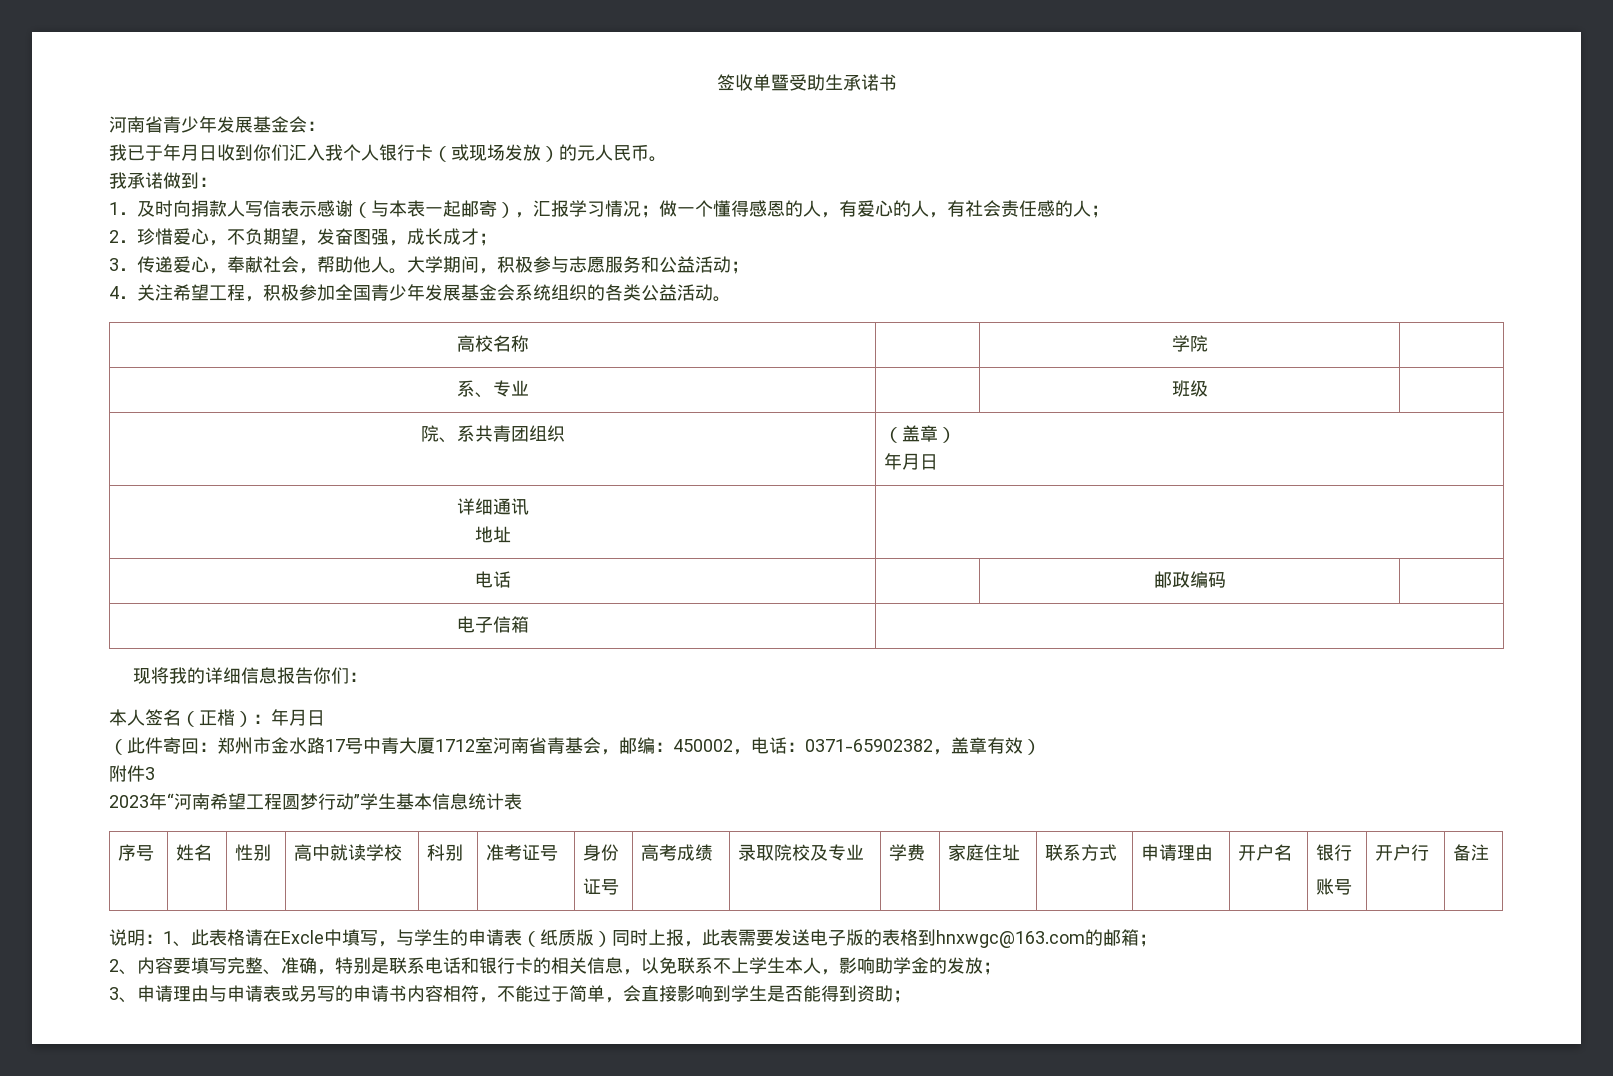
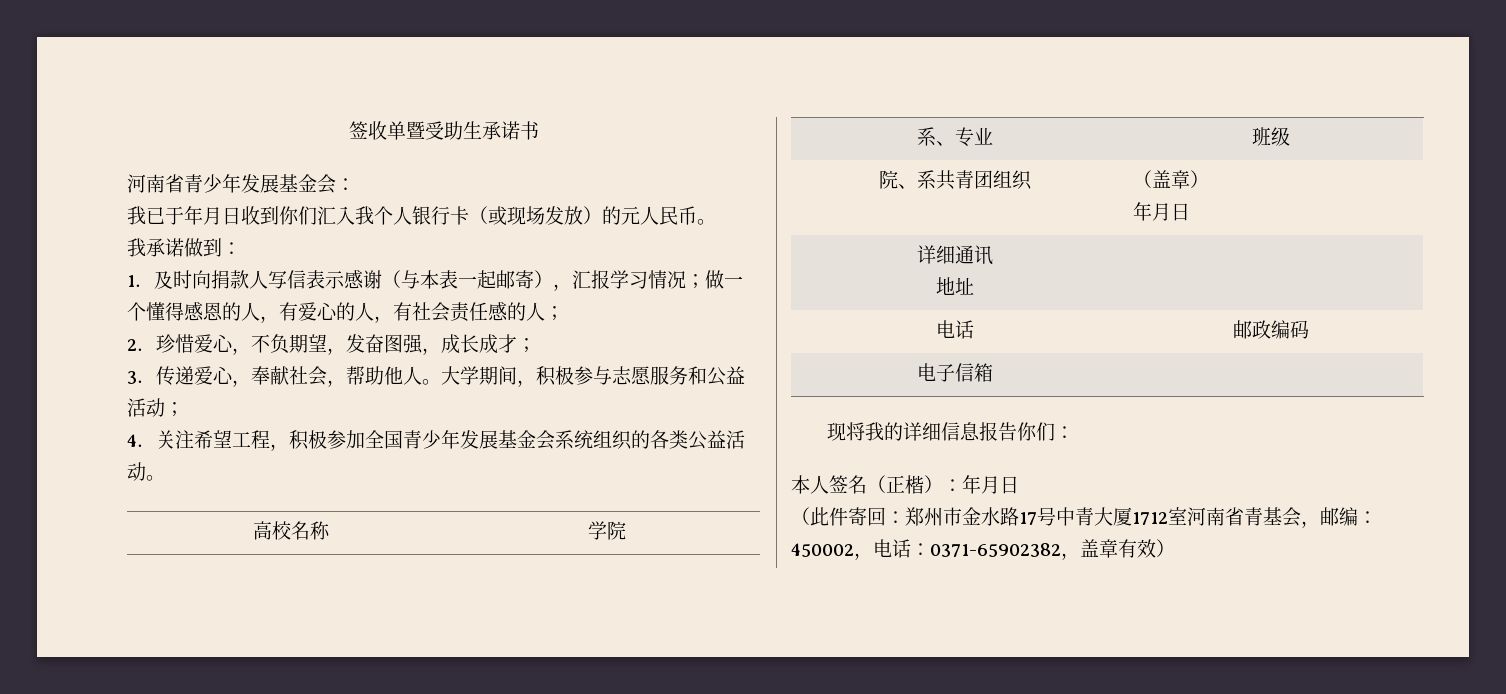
[109,765,155,782] [109,793,522,810] [118,844,155,861] [176,844,213,861] [235,844,272,861] [294,844,403,861] [427,844,464,861] [486,844,559,861] [583,844,620,861] [583,878,620,895] [641,844,714,861] [738,844,865,861] [889,844,926,861] [948,844,1021,861] [1045,844,1118,861] [1141,844,1214,861] [1238,844,1293,861] [1316,844,1353,861] [1316,878,1353,895] [1375,844,1430,861] [1453,844,1490,861] [109,929,1157,948] [109,957,1001,975] [109,985,911,1003] // 附件3 // 2023年“河南希望工程圆梦行动”学生基本信息统计表 // 序号 | 姓名 | 性别 | 高中就读学校 | 科别 | 准考证号 | 身份 // 证号 | 高考成绩 | 录取院校及专业 | 学费 | 家庭住址 | 联系方式 | 申请理由 | 开户名 | 银行 // 账号 | 开户行 | 备注 // 说明：1、此表格请在Excle中填写，与学生的申请表（纸质版）同时上报，此表需要发送电子版的表格到hnxwgc@163.com的邮箱； // 2、内容要填写完整、准确，特别是联系电话和银行卡的相关信息，以免联系不上学生本人，影响助学金的发放； // 3、申请理由与申请表或另写的申请书内容相符，不能过于简单，会直接影响到学生是否能得到资助； -> (1175, 548) none

